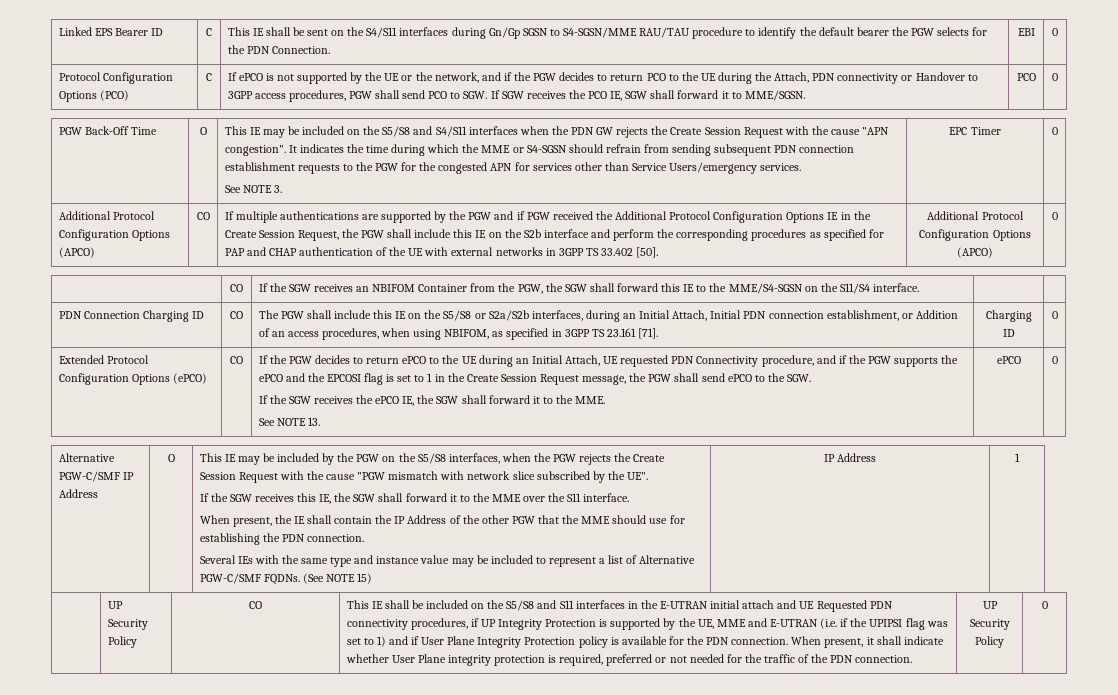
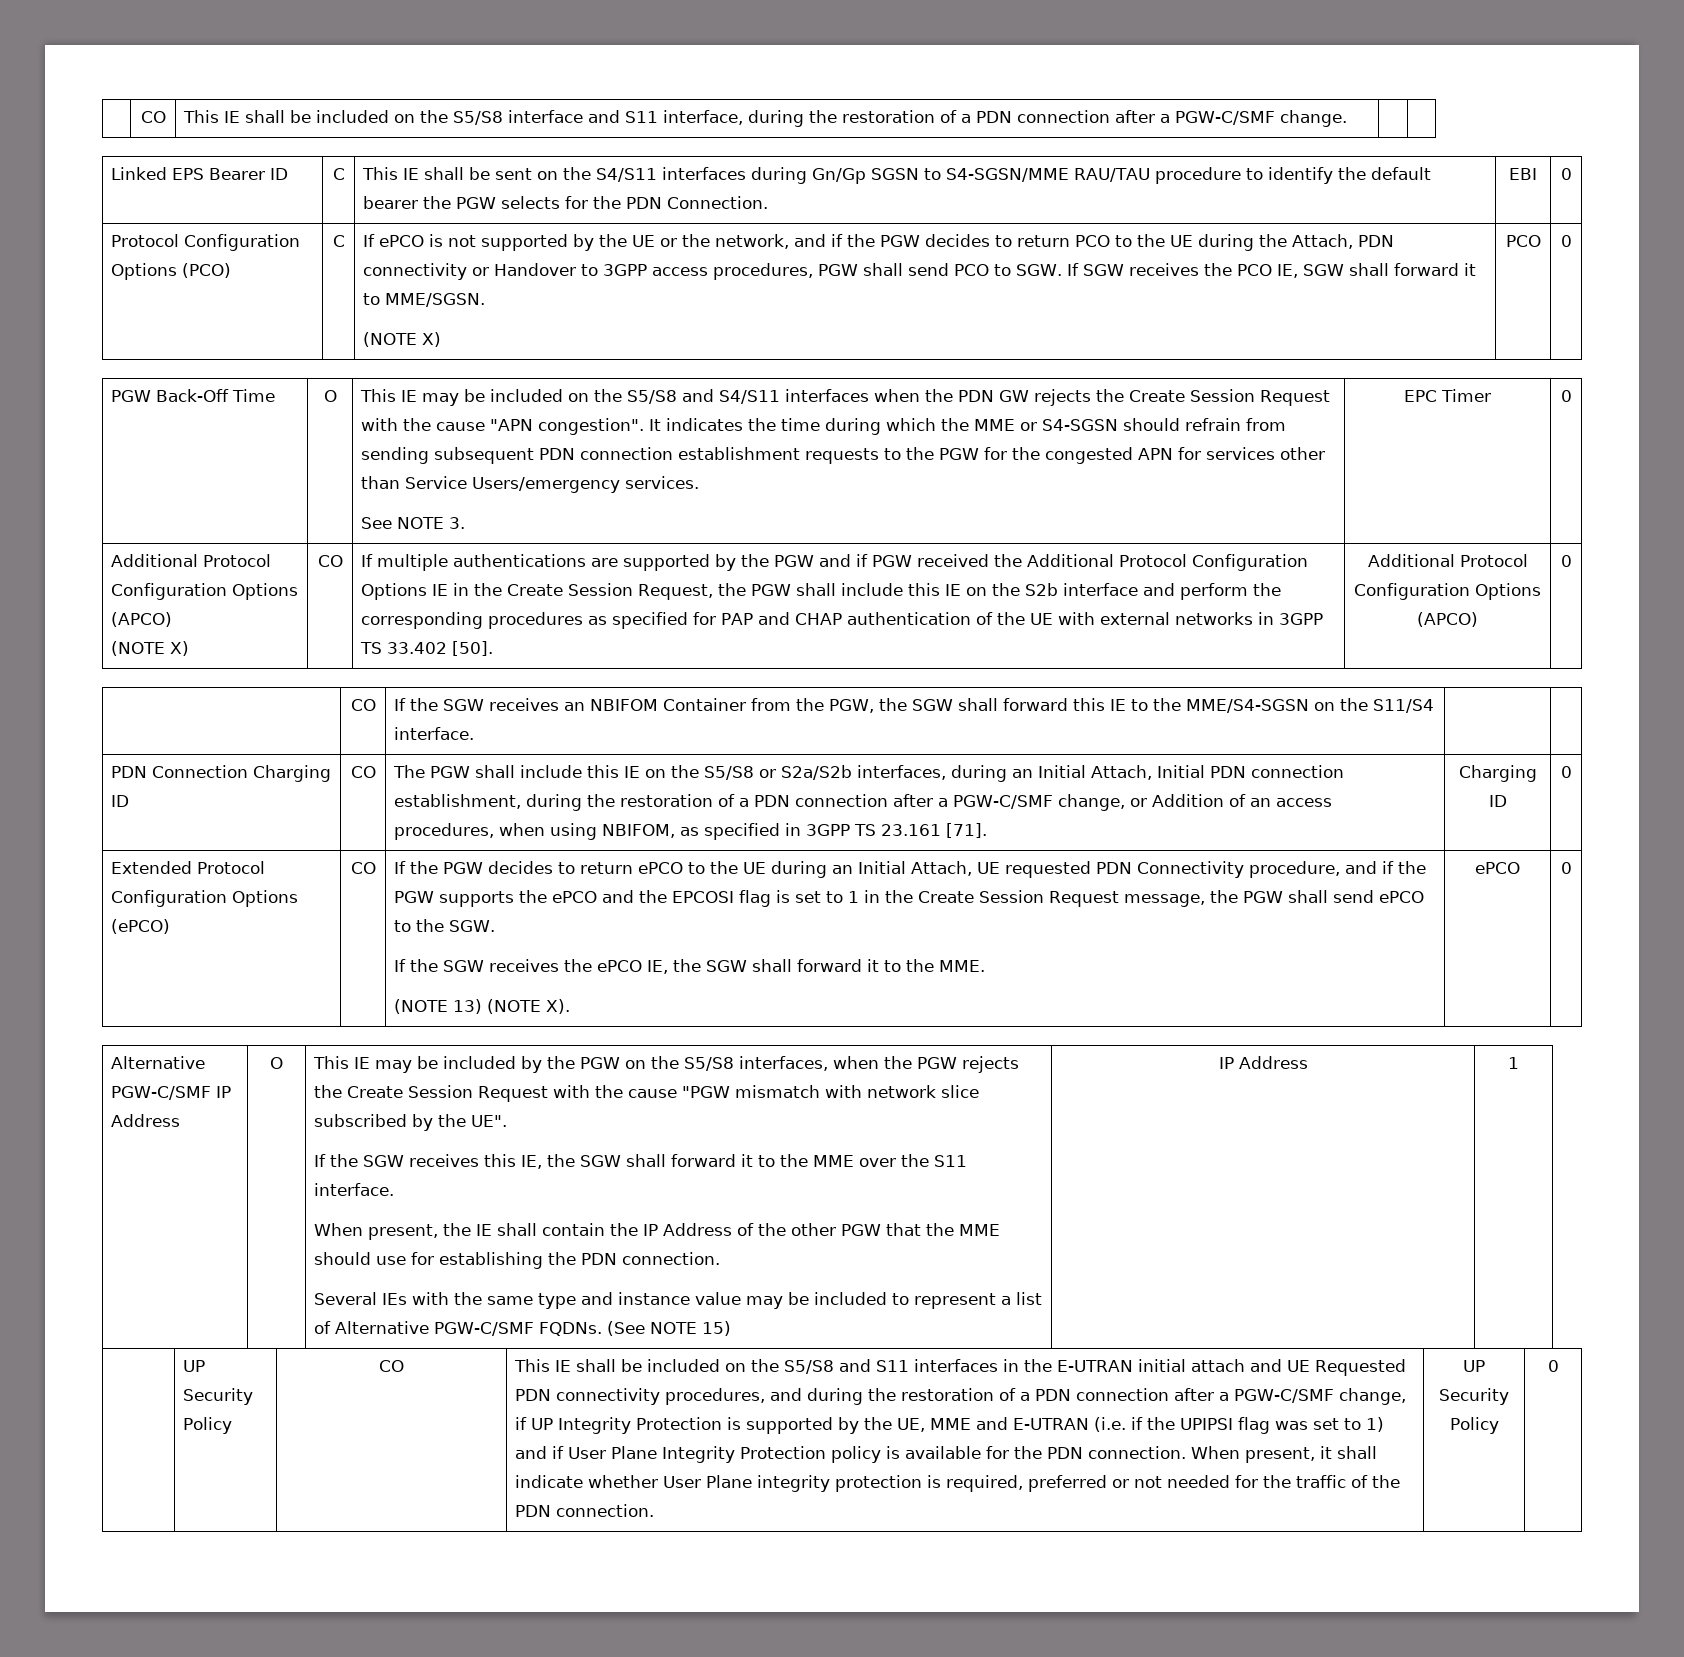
(58, 31) none -> [140,111,166,123] [183,110,1348,127] | CO | This IE shall be included on the S5/S8 interface and S11 interface, during the restoration of a PDN connection after a PGW-C/SMF change. | | //
(805, 95) none -> [363,332,442,347] // (NOTE X)
(95, 252) none -> [111,641,190,656] // (NOTE X)
(899, 315) none -> [526,794,1126,811] during the restoration of a PDN connection after a PGW-C/SMF change,
[258,417,320,426] See NOTE 13. -> [394,999,571,1014] (NOTE 13) (NOTE X).
(468, 624) none -> [770,1388,1407,1405] and during the restoration of a PDN connection after a PGW-C/SMF change,

